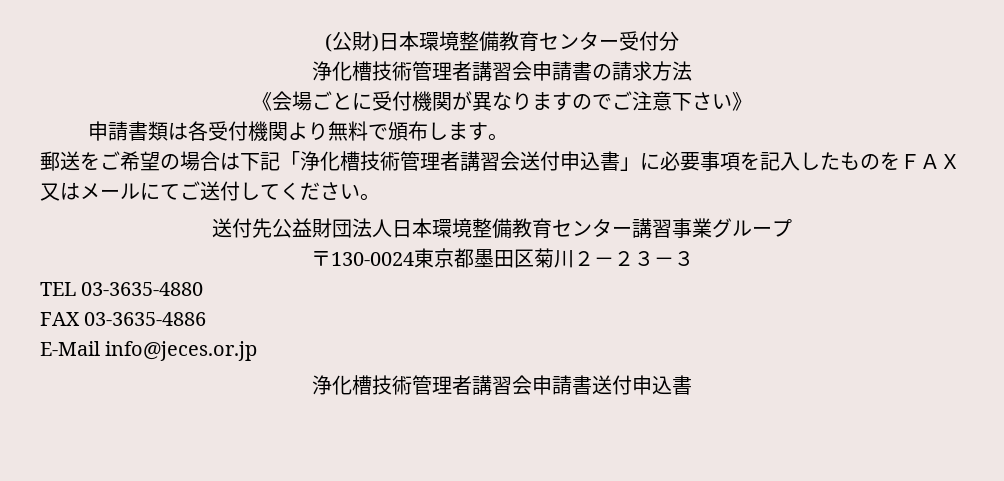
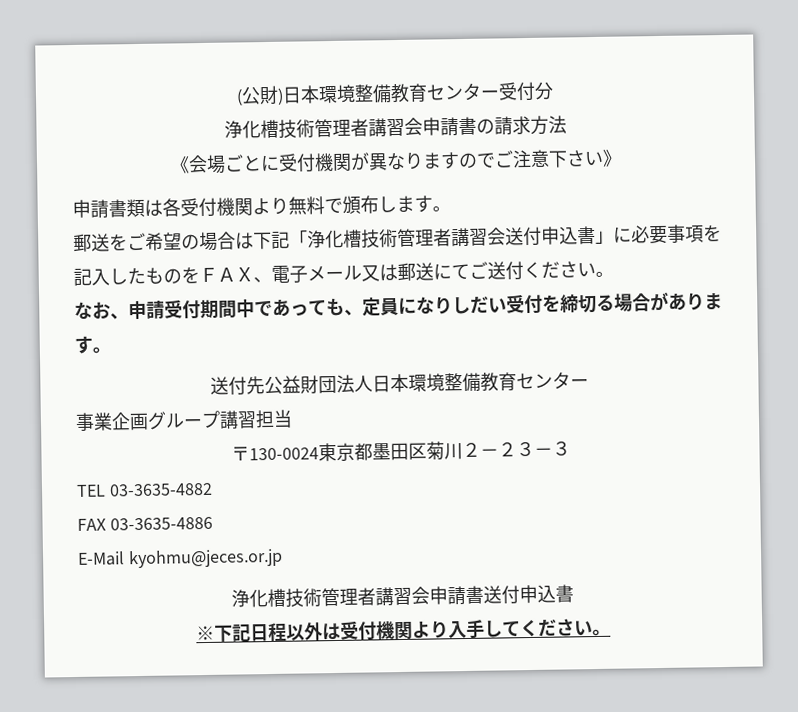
[40,182,140,201] 又はメール -> [253,262,434,284] 、電子メール又は郵送
[240,182,380,201] してください。 -> [523,261,614,279] [74,291,723,320] [74,335,111,354] ください。 // なお、申請受付期間中であっても、定員になりしだい受付を締切る場合があります。
[632,218,712,238] 講習事業 -> [75,412,149,431] // 事業企画
(792, 228) none -> [219,409,293,429] 講習担当
[81,282,204,296] 03-3635-4880 -> [108,482,213,497] 03-3635-4882
[105,341,258,361] info@jeces.or.jp -> [127,548,283,569] kyohmu@jeces.or.jp
(692, 385) none -> [196,618,611,643] // ※下記日程以外は受付機関より入手してください。

